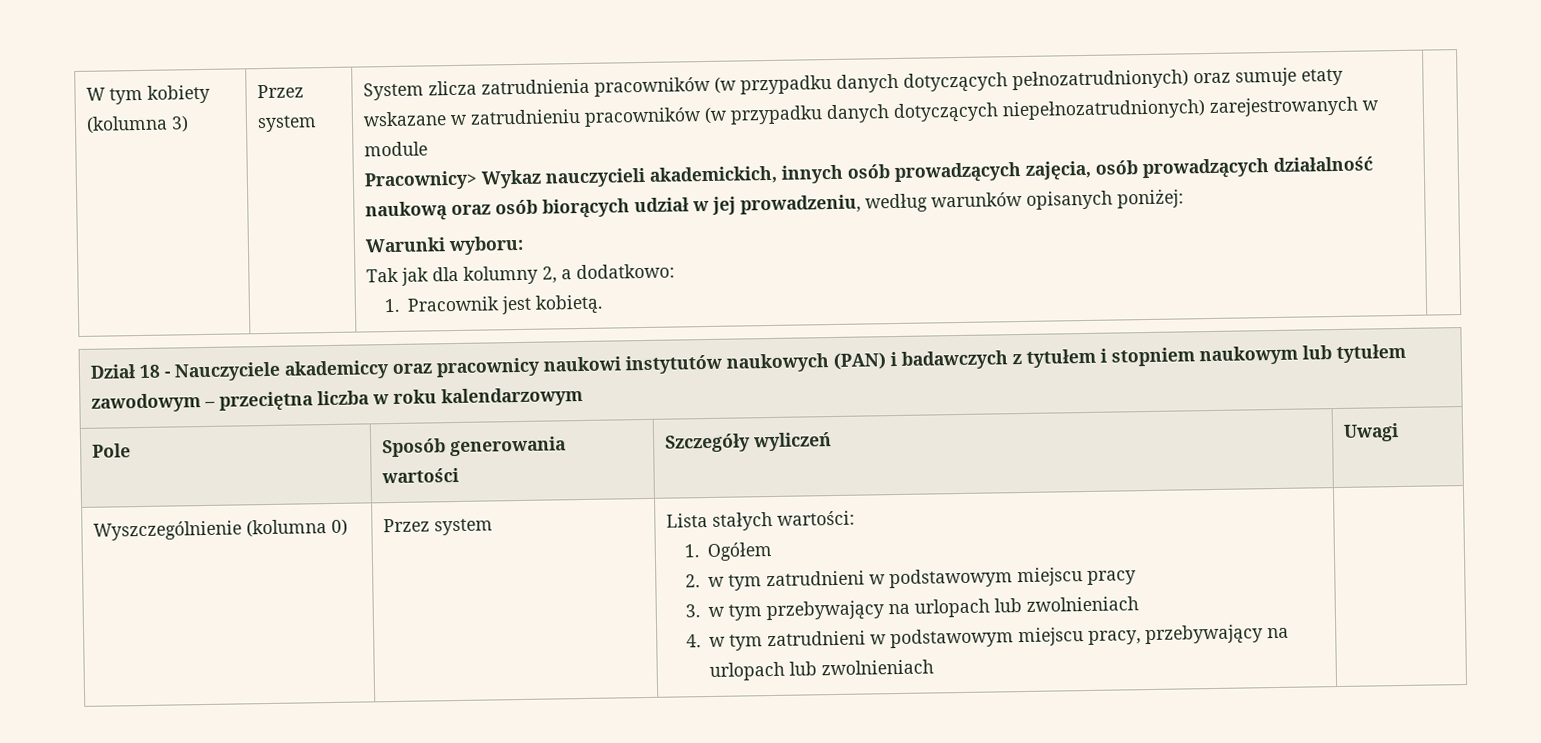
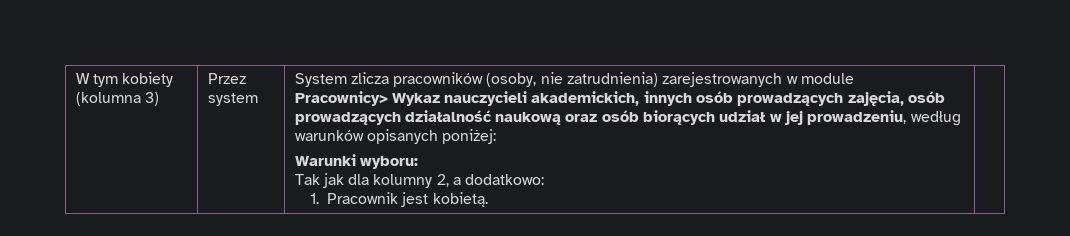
[480,67,1343,97] [362,99,1206,127] zatrudnienia pracowników (w przypadku danych dotyczących pełnozatrudnionych) oraz sumuje etaty wskazane w zatrudnieniu pracowników (w przypadku danych dotyczących niepełnozatrudnionych) -> [393,72,659,87] pracowników (osoby, nie zatrudnienia)
[89,343,1406,382] [90,386,583,413] [91,443,131,458] [381,436,566,458] [380,467,459,484] [663,432,832,453] [1342,423,1399,442] [92,518,348,541] [382,518,493,536] [665,510,855,531] [684,541,773,562] [685,567,1137,591] [685,596,1140,622] [686,624,1290,651] [709,659,935,682] // Dział 18 - Nauczyciele akademiccy oraz pracownicy naukowi instytutów naukowych (PAN) i badawczych z tytułem i stopniem naukowym lub tytułem zawodowym – przeciętna liczba w roku kalendarzowym // Pole | Sposób generowania wartości | Szczegóły wyliczeń | Uwagi // Wyszczególnienie (kolumna 0) | Przez system | Lista stałych wartości: // 1. Ogółem // 2. w tym zatrudnieni w podstawowym miejscu pracy // 3. w tym przebywający na urlopach lub zwolnieniach // 4. w tym zatrudnieni w podstawowym miejscu pracy, przebywający na urlopach lub zwolnieniach | -> (488, 199) none

